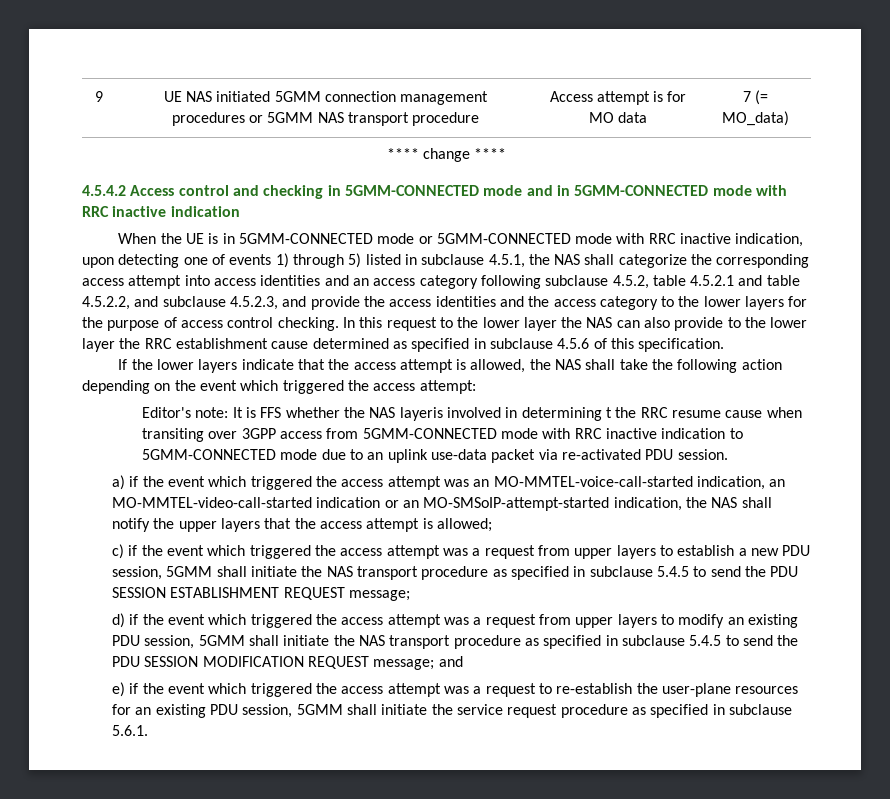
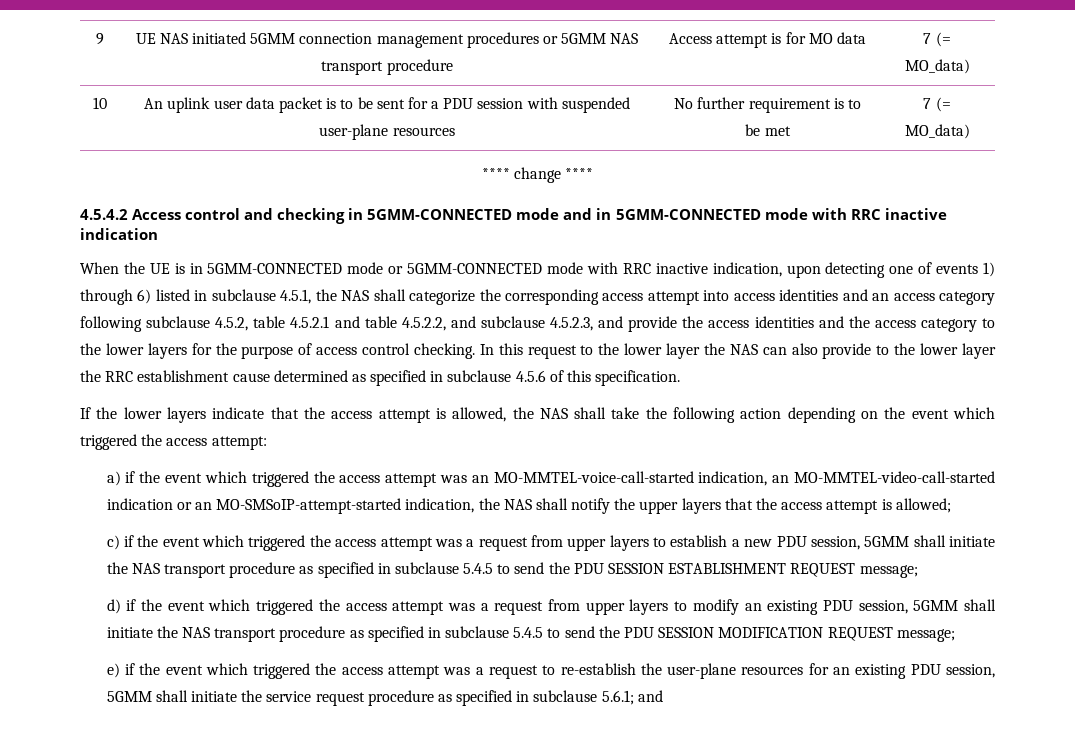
(789, 118) none -> [92,97,107,109] [144,97,630,113] [319,124,455,140] [674,97,861,113] [745,124,791,136] [923,97,951,112] [904,124,970,139] // 10 | An uplink user data packet is to be sent for a PDU session with suspended user-plane resources | No further requirement is to be met | 7 (= MO_data)
[348,253,362,268] 5) -> [137,289,152,304] 6)
[142,407,802,421] [142,428,743,442] [142,449,728,463] // Editor's note: It is FFS whether the NAS layeris involved in determining t the RRC resume cause when transiting over 3GPP access from 5GMM-CONNECTED mode with RRC inactive indication to 5GMM-CONNECTED mode due to an uplink use-data packet via re-activated PDU session. -> (267, 443) none
[438,656,463,667] and -> (955, 635) none
[112,725,149,736] 5.6.1. -> [601,690,663,705] 5.6.1; and

